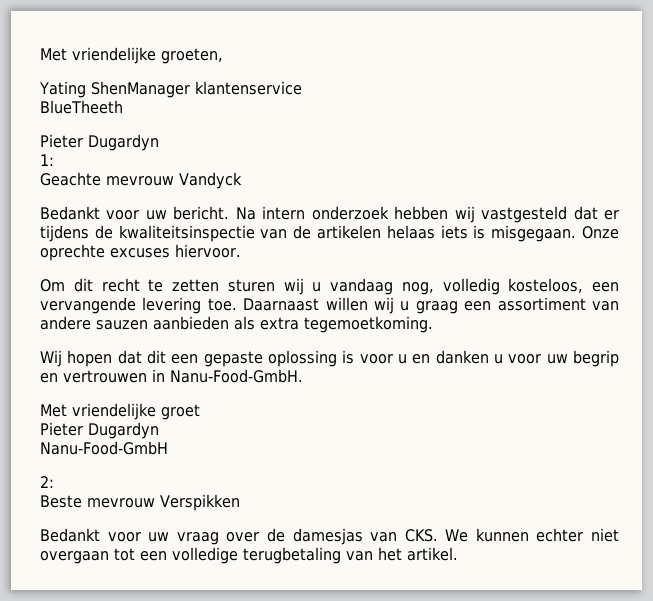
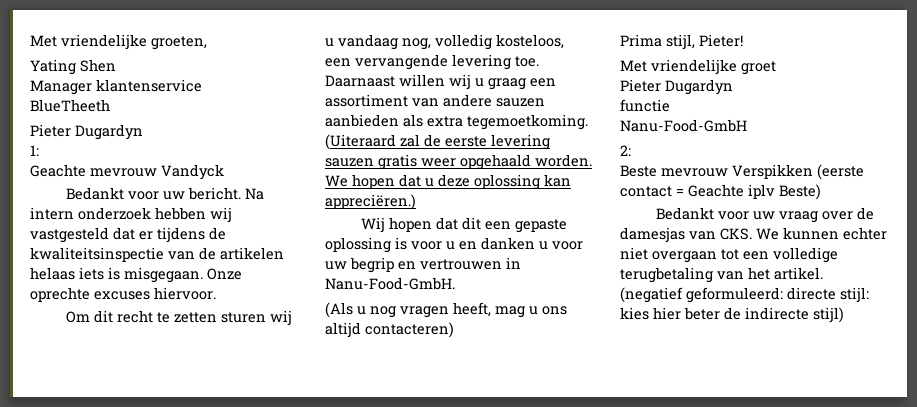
[90,81,190,98] ShenManager -> [80,59,116,72] [30,80,92,95] Shen // Manager
(433, 324) none -> [325,134,550,150] [325,154,592,170] [325,174,571,190] [325,194,416,210] (Uiteraard zal de eerste levering sauzen gratis weer opgehaald worden. We hopen dat u deze oplossing kan appreciëren.)
(303, 376) none -> [325,302,567,318] [325,322,454,338] [620,34,743,50] // (Als u nog vragen heeft, mag u ons altijd contacteren) // Prima stijl, Pieter!
(159, 430) none -> [620,99,670,112] // functie
(240, 502) none -> [817,164,864,180] [620,184,821,200] (eerste contact = Geachte iplv Beste)
(458, 554) none -> [620,287,869,303] [620,307,844,323] (negatief geformuleerd: directe stijl: kies hier beter de indirecte stijl)

